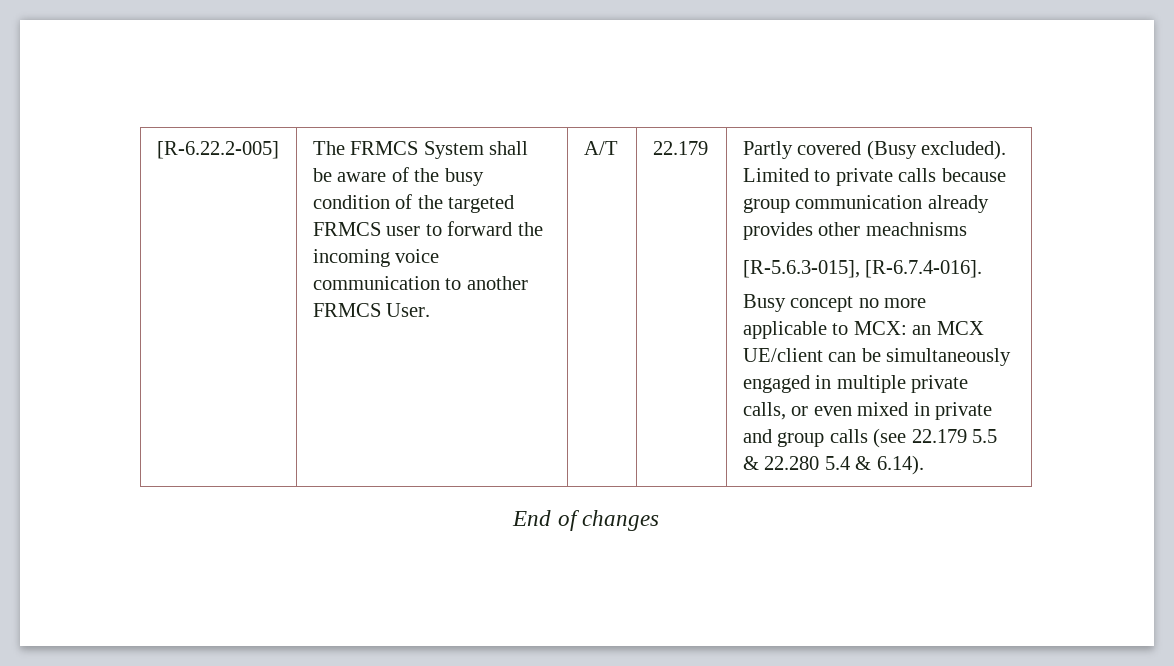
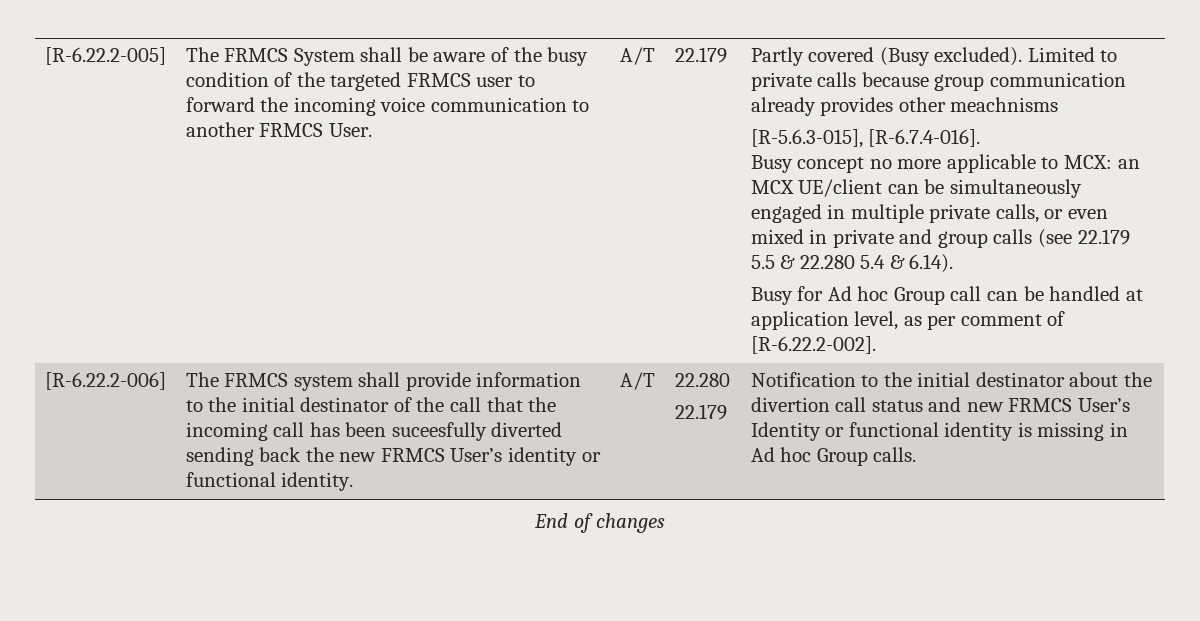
(924, 465) none -> [750,286,1143,305] [750,311,1066,330] [750,336,876,354] [44,372,166,390] [185,372,582,391] [185,397,557,412] [185,422,563,441] [185,447,601,466] [185,472,354,491] [619,372,655,390] [674,373,730,387] [674,404,727,420] [750,372,1152,387] [750,397,1130,412] [750,422,1128,441] [750,447,917,466] // Busy for Ad hoc Group call can be handled at application level, as per comment of [R-6.22.2-002]. // [R-6.22.2-006] | The FRMCS system shall provide information to the initial destinator of the call that the incoming call has been suceesfully diverted sending back the new FRMCS User’s identity or functional identity. | A/T | 22.280 // 22.179 | Notification to the initial destinator about the divertion call status and new FRMCS User’s Identity or functional identity is missing in Ad hoc Group calls.

